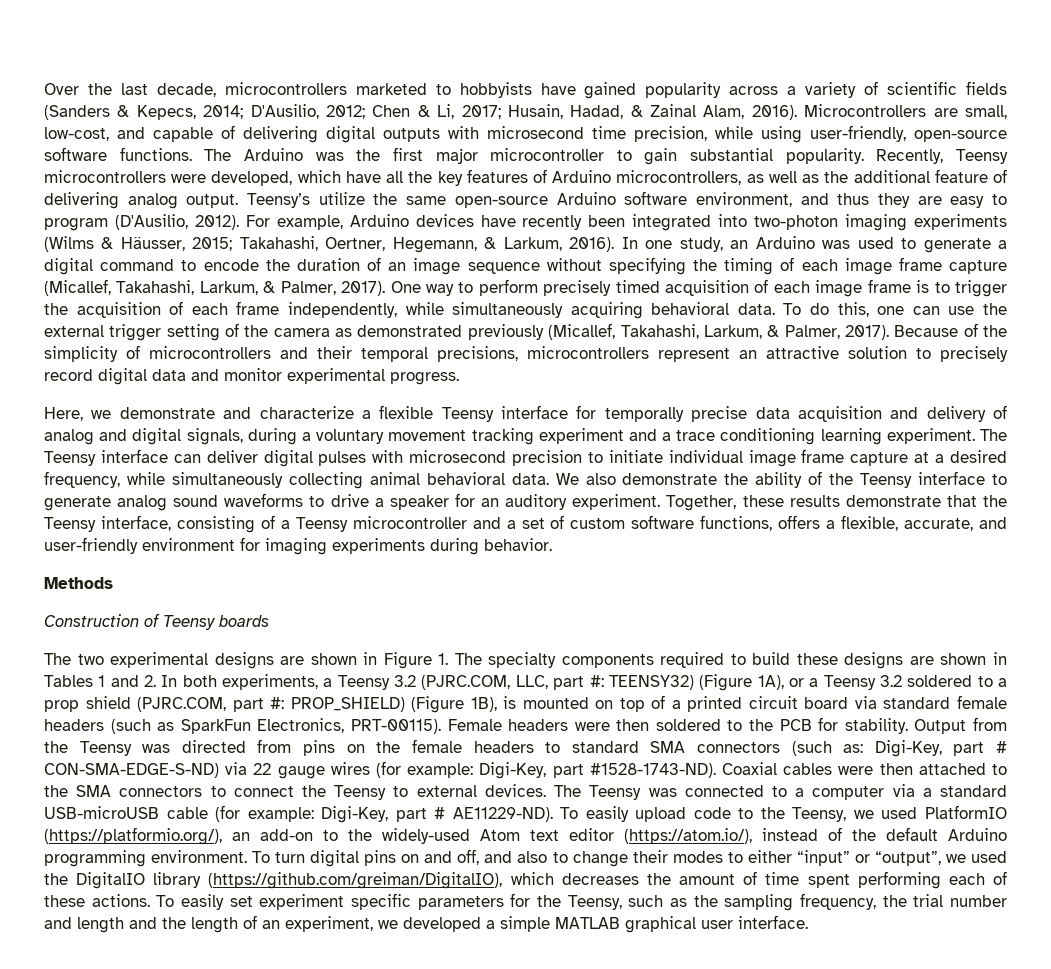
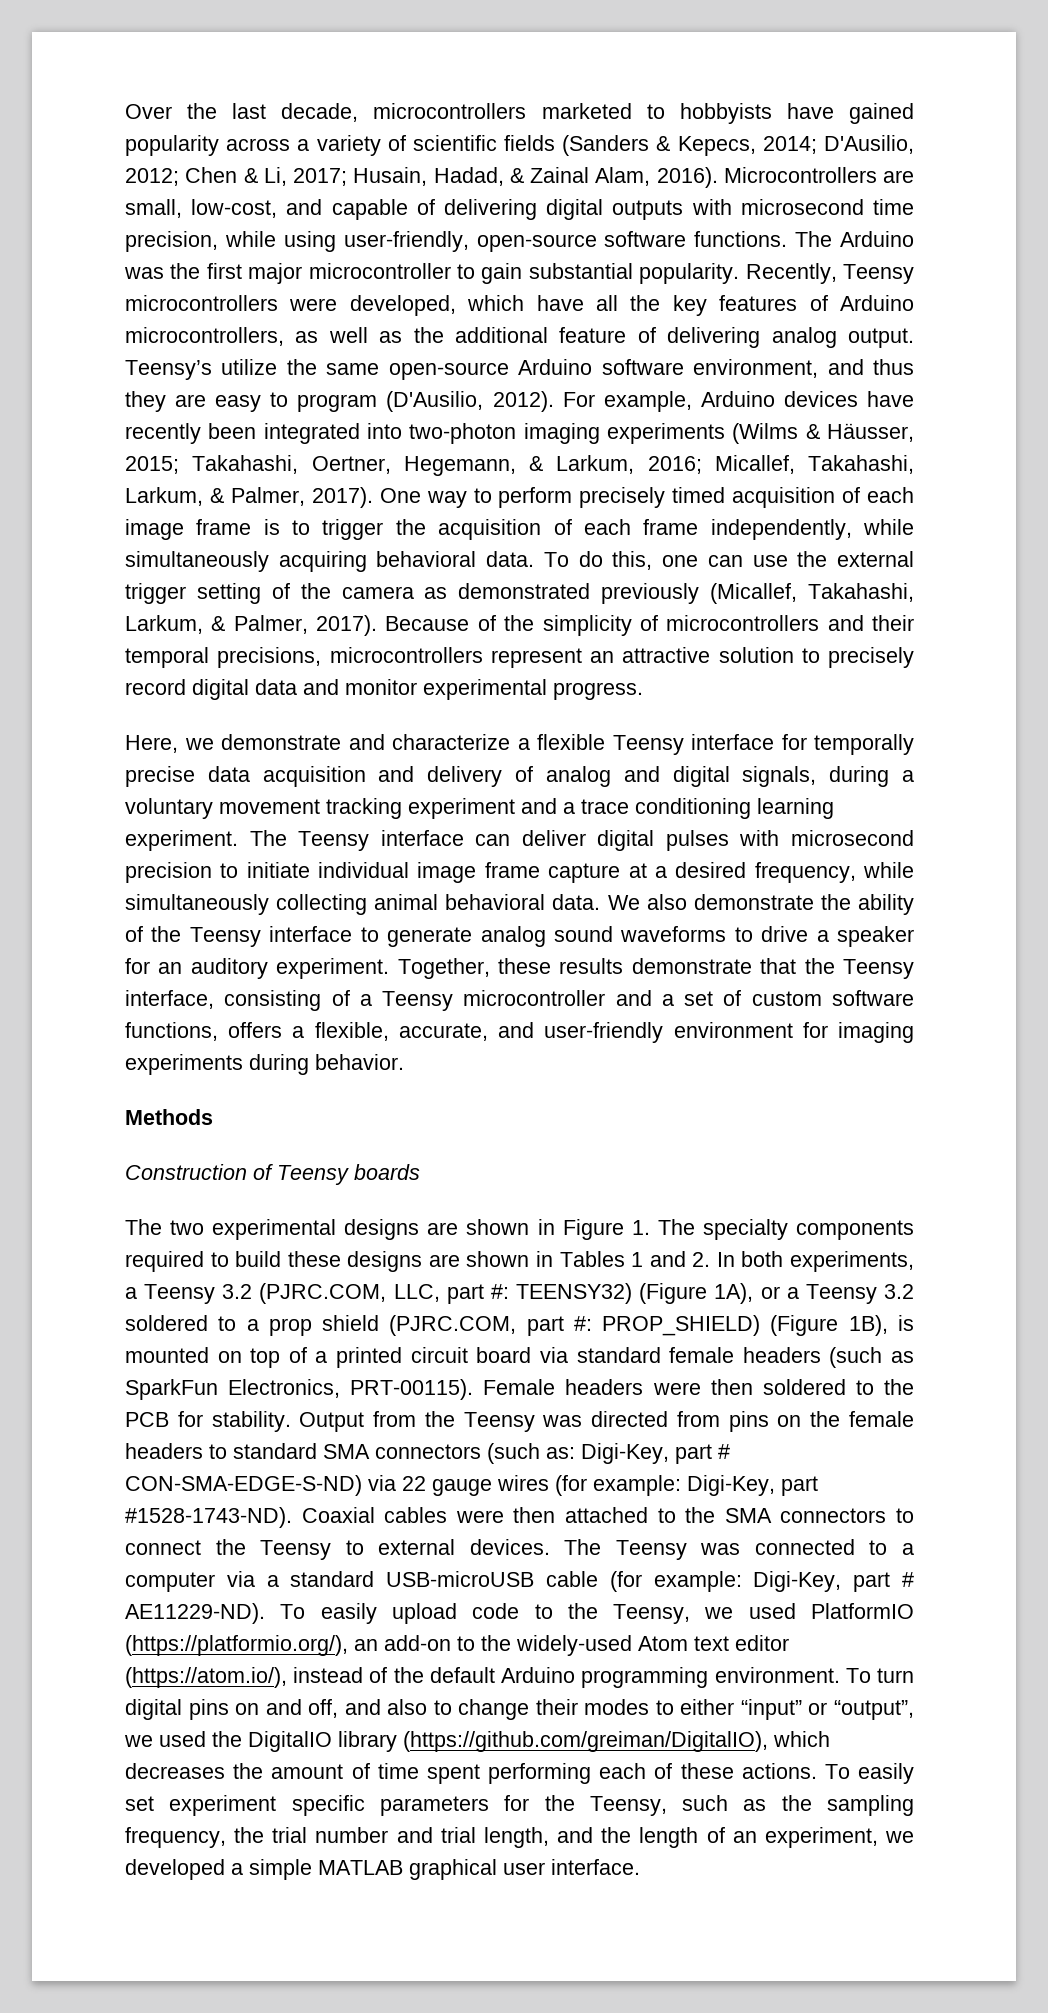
[569,236,1008,253] [44,257,1007,275] [44,279,111,296] 2016). In one study, an Arduino was used to generate a digital command to encode the duration of an image sequence without specifying the timing of each image frame capture (Micallef, -> [647,455,795,474] 2016; Micallef,
[77,917,124,933] length -> [440,1827,549,1848] trial length,

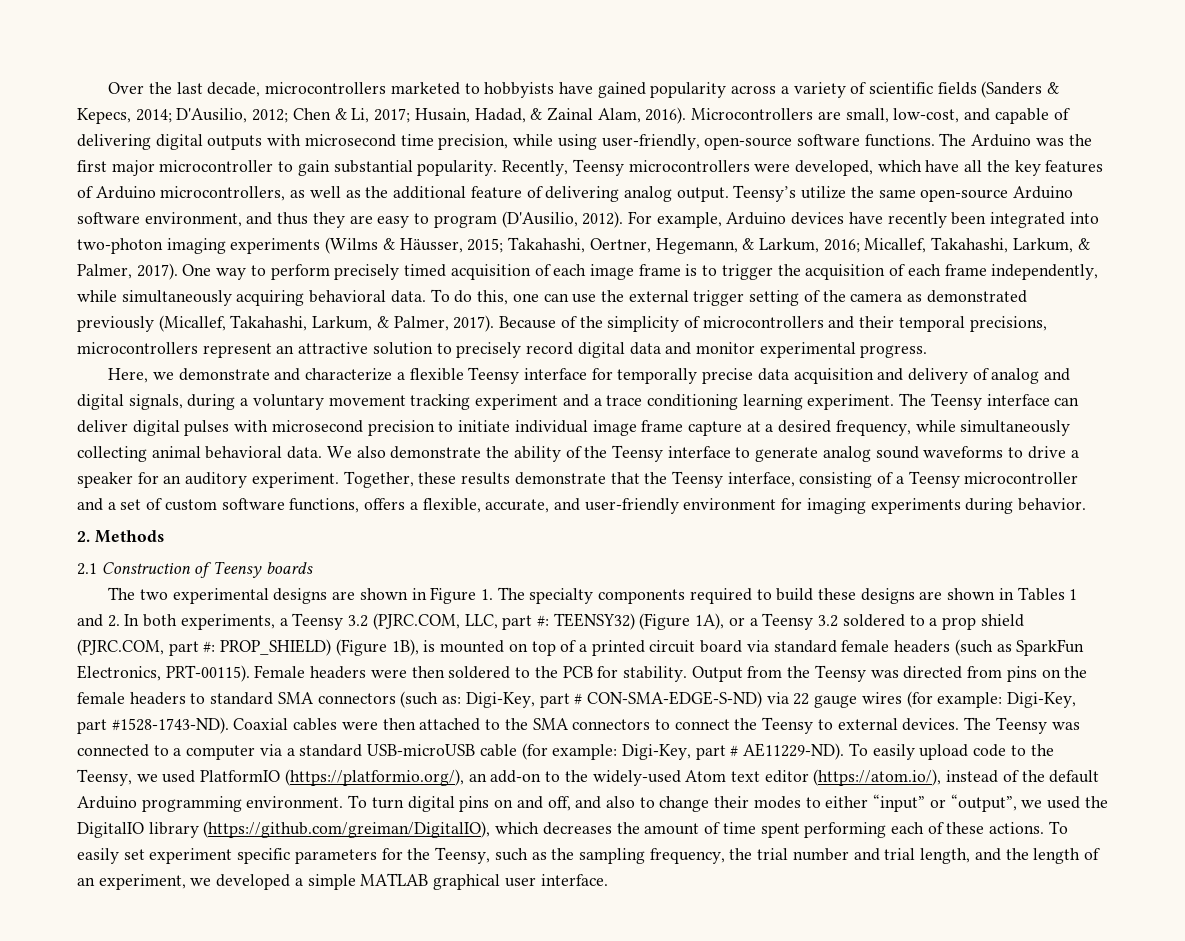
(404, 1062) none -> [77,531,90,542] 2.
(213, 1117) none -> [77,563,97,575] 2.1

